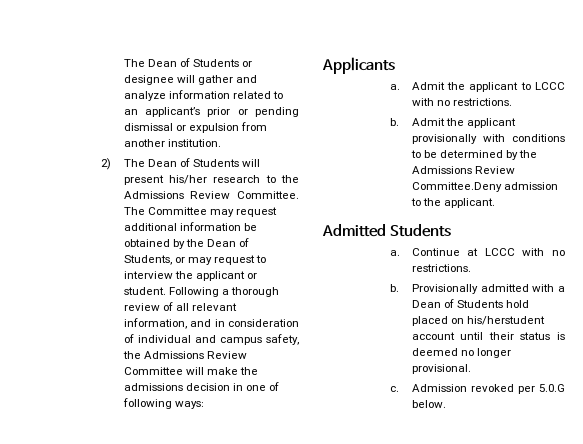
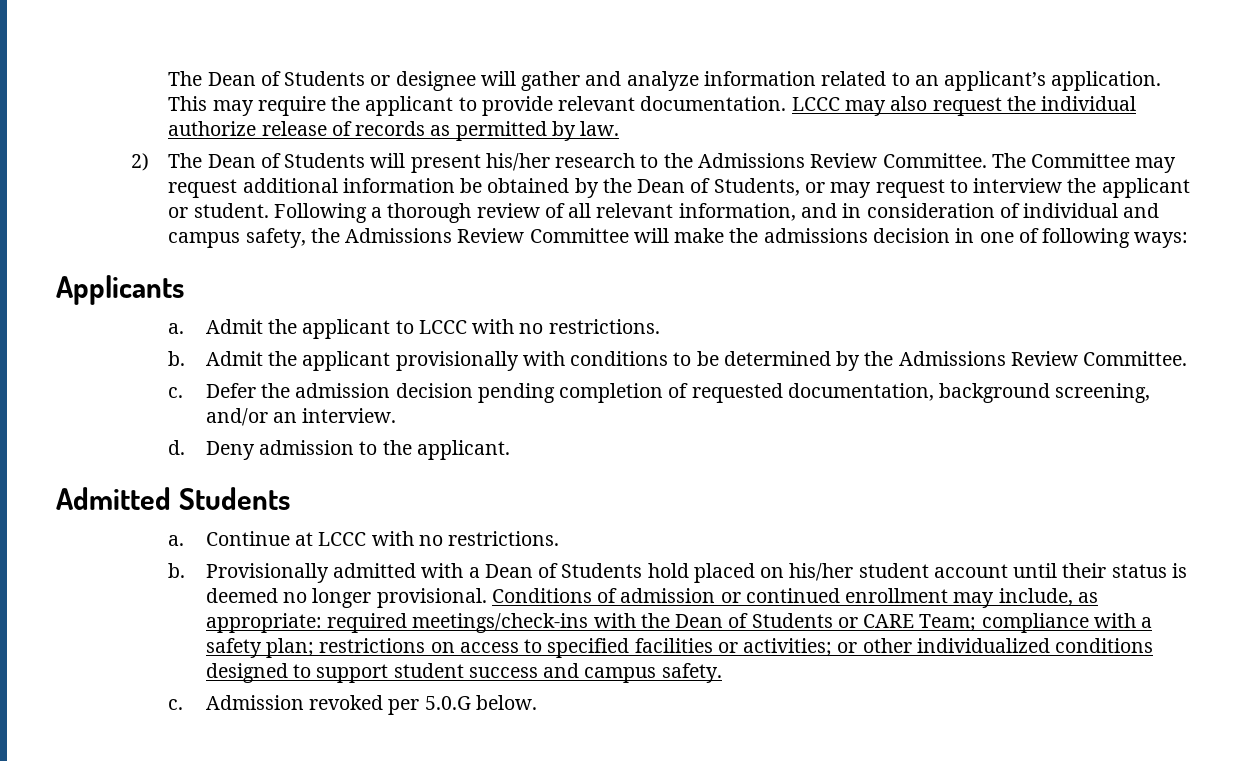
[207,107,299,117] [123,122,267,133] [123,139,221,147] prior or pending dismissal or expulsion from another institution. -> [1051,71,1162,91] [168,96,1137,116] [168,121,620,141] application. This may require the applicant to provide relevant documentation. LCCC may also request the individual authorize release of records as permitted by law.
[411,182,502,192] Committee.Deny -> [1083,351,1188,366] [168,383,1151,403] [205,408,397,426] [168,440,255,460] Committee. // c. Defer the admission decision pending completion of requested documentation, background screening, and/or an interview. // d. Deny
[467,316,546,325] his/herstudent -> [789,563,929,581] his/her student
(471, 369) none -> [491,588,1098,608] [205,613,1153,633] [205,638,1154,658] [205,663,722,683] Conditions of admission or continued enrollment may include, as appropriate: required meetings/check-ins with the Dean of Students or CARE Team; compliance with a safety plan; restrictions on access to specified facilities or activities; or other individualized conditions designed to support student success and campus safety.

